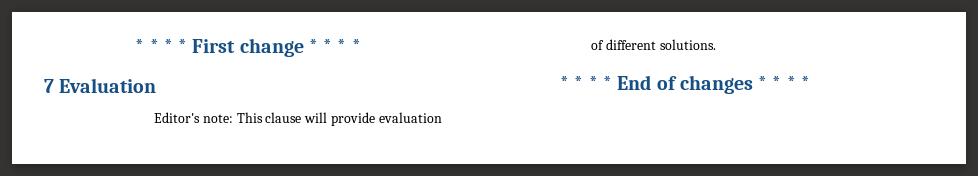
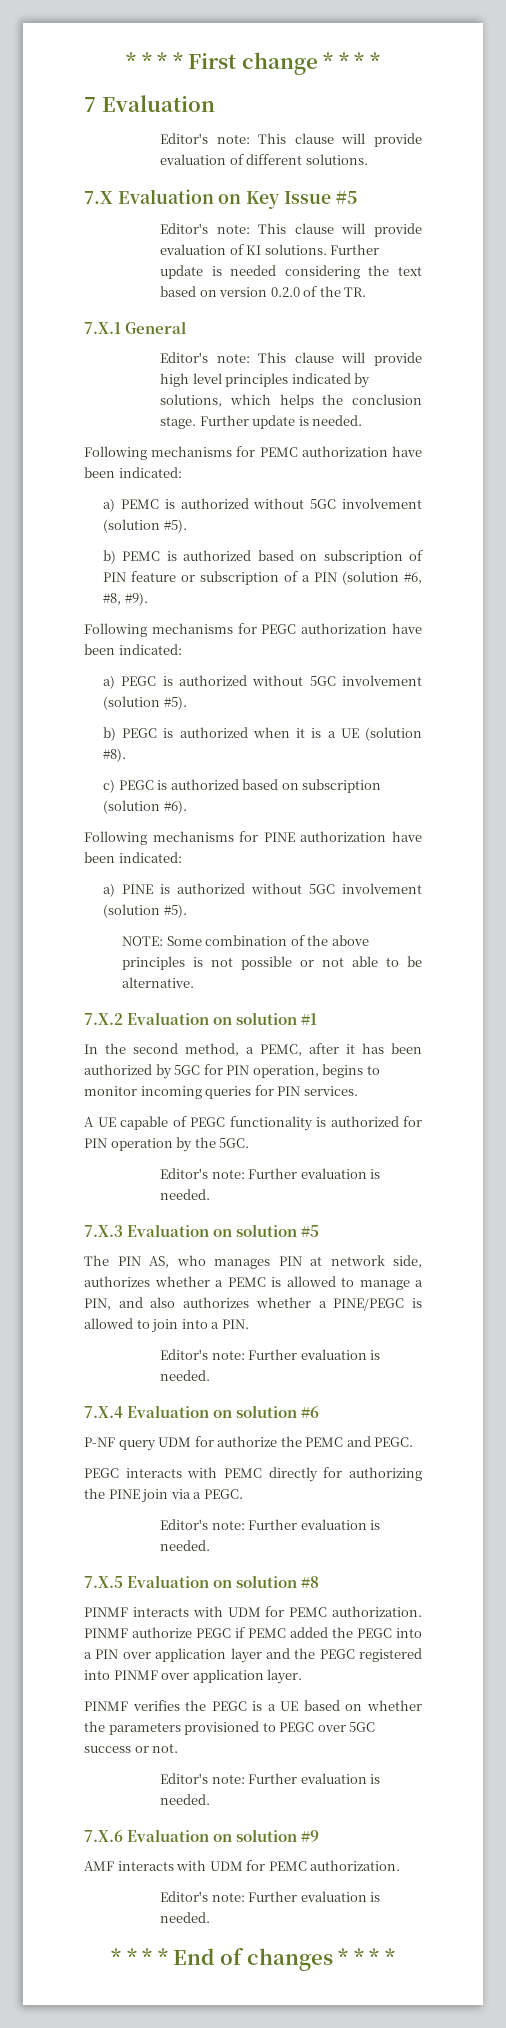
(716, 44) none -> [84,189,357,209] [160,223,422,237] [160,244,380,255] [160,265,422,279] [160,286,367,297] [84,321,187,334] [160,352,422,366] [160,373,371,388] [160,394,422,408] [160,415,363,429] [84,446,422,460] [84,467,182,478] [103,498,422,512] [103,519,187,533] [103,550,423,564] [103,571,422,585] [103,592,148,606] [84,623,423,637] [84,644,182,655] [103,675,422,689] [103,696,187,710] [103,727,422,741] [103,748,127,762] [103,779,382,793] [103,800,187,814] [84,831,422,845] [84,852,182,863] [103,883,422,897] [103,904,187,918] [122,935,369,946] [122,956,422,970] [122,977,195,988] [84,1012,318,1025] [84,1043,422,1056] [84,1064,380,1079] [84,1085,358,1099] [84,1116,422,1131] [84,1137,250,1152] [160,1168,381,1179] [160,1189,211,1200] [84,1224,320,1237] [84,1255,422,1269] [84,1276,423,1290] [84,1297,423,1311] [84,1318,249,1333] [160,1349,381,1360] [160,1370,211,1381] [84,1405,320,1418] [84,1436,414,1451] [84,1467,422,1482] [84,1488,243,1503] [160,1519,381,1530] [160,1540,211,1551] [84,1575,320,1588] [84,1606,423,1617] [84,1627,422,1638] [84,1648,422,1663] [84,1669,303,1684] [84,1700,423,1711] [84,1721,376,1735] [84,1743,179,1753] [160,1773,381,1784] [160,1794,211,1805] [84,1829,320,1842] [84,1860,401,1871] [160,1891,381,1902] [160,1912,211,1923] // 7.X Evaluation on Key Issue #5 // Editor's note: This clause will provide evaluation of KI solutions. Further update is needed considering the text based on version 0.2.0 of the TR. // 7.X.1 General // Editor's note: This clause will provide high level principles indicated by solutions, which helps the conclusion stage. Further update is needed. // Following mechanisms for PEMC authorization have been indicated: // a) PEMC is authorized without 5GC involvement (solution #5). // b) PEMC is authorized based on subscription of PIN feature or subscription of a PIN (solution #6, #8, #9). // Following mechanisms for PEGC authorization have been indicated: // a) PEGC is authorized without 5GC involvement (solution #5). // b) PEGC is authorized when it is a UE (solution #8). // c) PEGC is authorized based on subscription (solution #6). // Following mechanisms for PINE authorization have been indicated: // a) PINE is authorized without 5GC involvement (solution #5). // NOTE: Some combination of the above principles is not possible or not able to be alternative. // 7.X.2 Evaluation on solution #1 // In the second method, a PEMC, after it has been authorized by 5GC for PIN operation, begins to monitor incoming queries for PIN services. // A UE capable of PEGC functionality is authorized for PIN operation by the 5GC. // Editor's note: Further evaluation is needed. // 7.X.3 Evaluation on solution #5 // The PIN AS, who manages PIN at network side, authorizes whether a PEMC is allowed to manage a PIN, and also authorizes whether a PINE/PEGC is allowed to join into a PIN. // Editor's note: Further evaluation is needed. // 7.X.4 Evaluation on solution #6 // P-NF query UDM for authorize the PEMC and PEGC. // PEGC interacts with PEMC directly for authorizing the PINE join via a PEGC. // Editor's note: Further evaluation is needed. // 7.X.5 Evaluation on solution #8 // PINMF interacts with UDM for PEMC authorization. PINMF authorize PEGC if PEMC added the PEGC into a PIN over application layer and the PEGC registered into PINMF over application layer. // PINMF verifies the PEGC is a UE based on whether the parameters provisioned to PEGC over 5GC success or not. // Editor's note: Further evaluation is needed. // 7.X.6 Evaluation on solution #9 // AMF interacts with UDM for PEMC authorization. // Editor's note: Further evaluation is needed.

